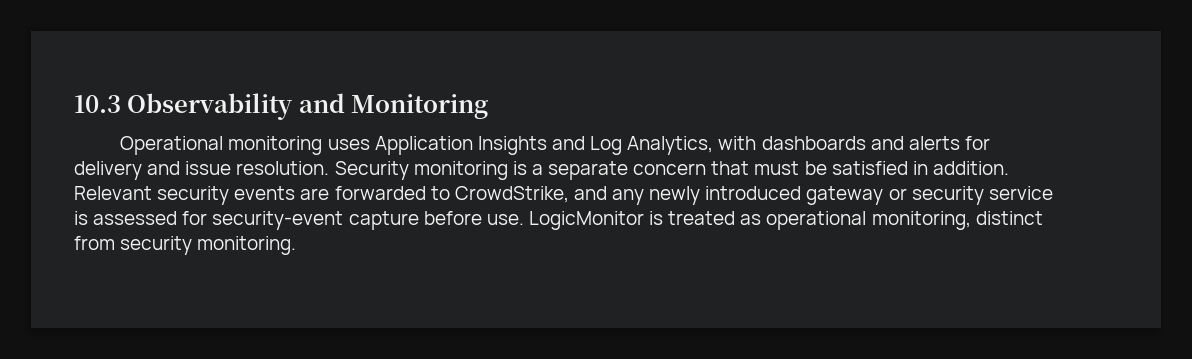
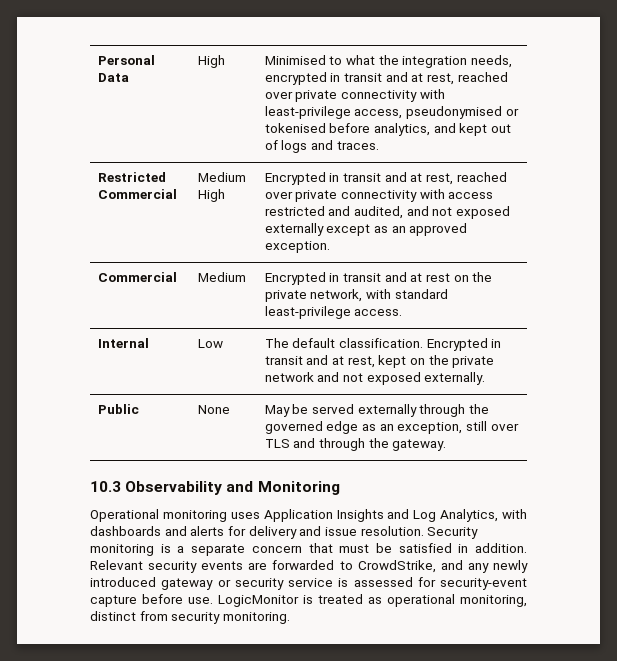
(74, 104) none -> [97,55,155,65] [97,73,129,82] [197,55,225,68] [264,55,512,68] [264,72,508,85] [264,89,445,102] [264,106,519,119] [264,123,511,136] [264,140,379,153] [97,172,166,182] [97,189,177,199] [197,172,246,182] [197,189,225,202] [264,172,507,185] [264,189,494,202] [264,206,510,219] [264,223,468,236] [264,241,330,253] [97,272,177,282] [197,272,246,282] [264,272,493,285] [264,289,448,302] [264,306,403,319] [97,338,149,348] [197,339,223,348] [264,338,502,351] [264,355,495,368] [264,372,486,385] [97,404,139,414] [197,405,230,414] [264,404,489,417] [264,421,519,434] [264,438,447,451] Personal Data | High | Minimised to what the integration needs, encrypted in transit and at rest, reached over private connectivity with least-privilege access, pseudonymised or tokenised before analytics, and kept out of logs and traces. // Restricted Commercial | Medium High | Encrypted in transit and at rest, reached over private connectivity with access restricted and audited, and not exposed externally except as an approved exception. // Commercial | Medium | Encrypted in transit and at rest on the private network, with standard least-privilege access. // Internal | Low | The default classification. Encrypted in transit and at rest, kept on the private network and not exposed externally. // Public | None | May be served externally through the governed edge as an exception, still over TLS and through the gateway. //

